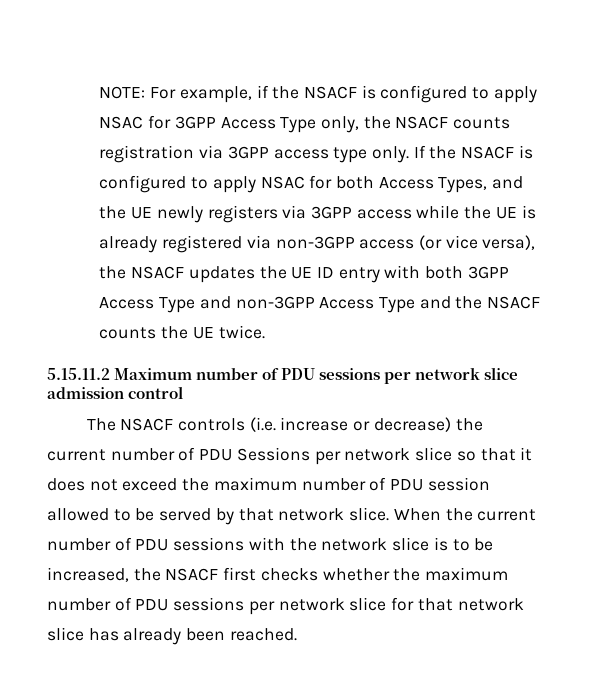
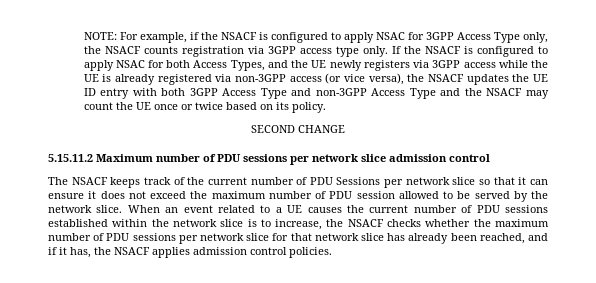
[99,325,265,339] counts the UE twice. -> [525,90,549,99] [83,102,326,113] [251,125,345,133] may count the UE once or twice based on its policy. // SECOND CHANGE
[178,417,451,432] controls (i.e. increase or decrease) -> [110,177,185,188] keeps track of
(533, 454) none -> [529,179,548,185] [48,191,97,199] can ensure it
[238,508,274,521] that -> [531,191,548,199] the
(441, 514) none -> [165,205,342,213] an event related to a UE causes
[248,537,285,551] with -> [48,219,148,227] established within
[474,538,494,551] [47,567,257,582] be increased, the NSACF first -> [275,219,384,230] increase, the NSACF
[229,628,297,641] reached. -> [479,233,548,244] [48,247,332,258] reached, and if it has, the NSACF applies admission control policies.

